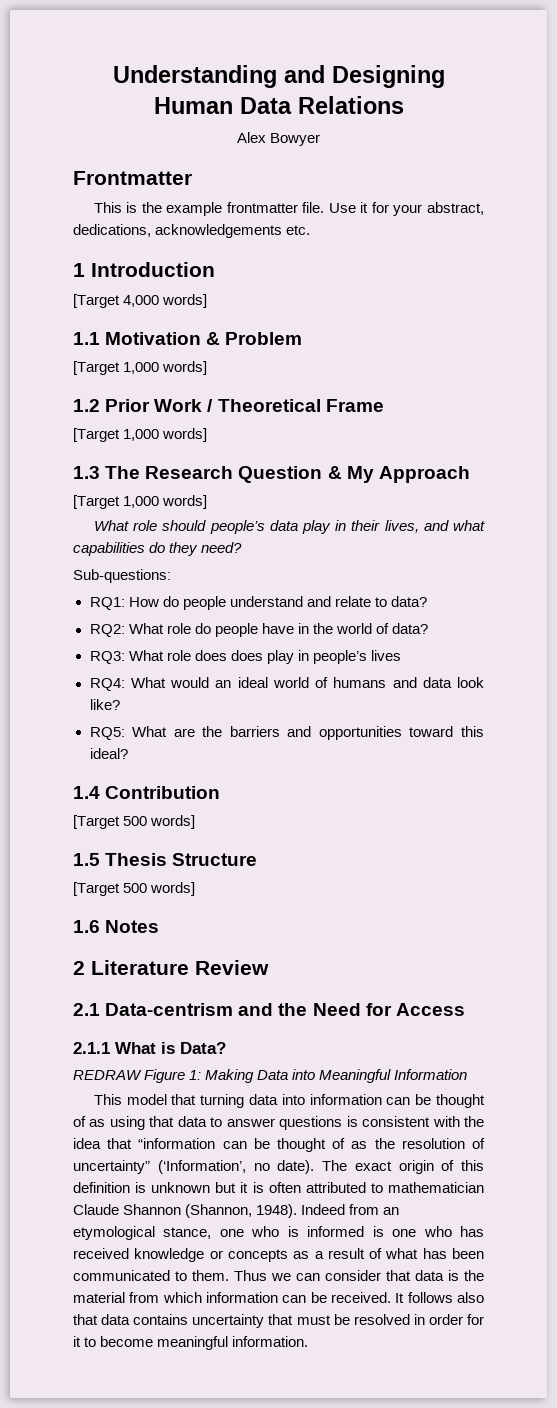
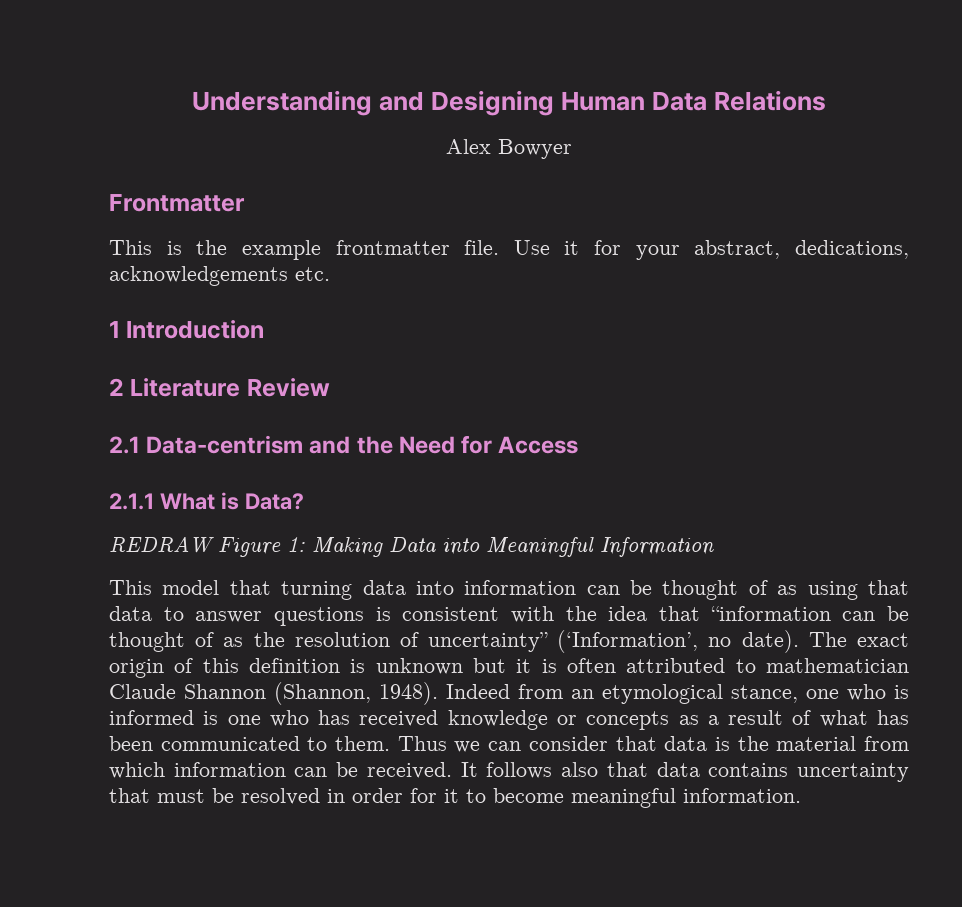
[73,294,208,308] [73,332,303,345] [73,361,208,375] [73,399,384,412] [73,428,208,442] [73,466,470,483] [73,495,208,509] [93,520,485,534] [73,542,243,556] [73,569,171,583] [89,596,427,610] [89,623,429,637] [89,650,401,664] [89,677,484,691] [89,699,120,710] [89,726,484,740] [89,748,128,759] [73,786,221,799] [73,815,196,829] [73,853,258,866] [73,882,196,896] [73,920,160,933] // [Target 4,000 words] // 1.1 Motivation & Problem // [Target 1,000 words] // 1.2 Prior Work / Theoretical Frame // [Target 1,000 words] // 1.3 The Research Question & My Approach // [Target 1,000 words] // What role should people’s data play in their lives, and what capabilities do they need? // Sub-questions: // RQ1: How do people understand and relate to data? // RQ2: What role do people have in the world of data? // RQ3: What role does does play in people’s lives // RQ4: What would an ideal world of humans and data look like? // RQ5: What are the barriers and opportunities toward this ideal? // 1.4 Contribution // [Target 500 words] // 1.5 Thesis Structure // [Target 500 words] // 1.6 Notes -> (265, 329) none

